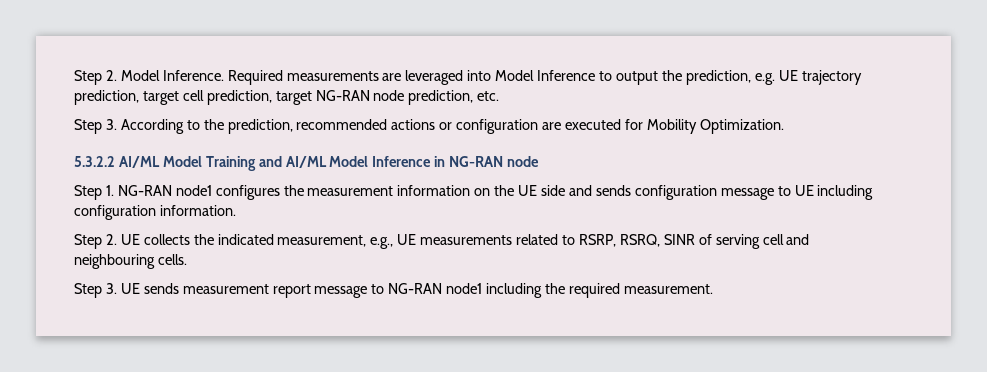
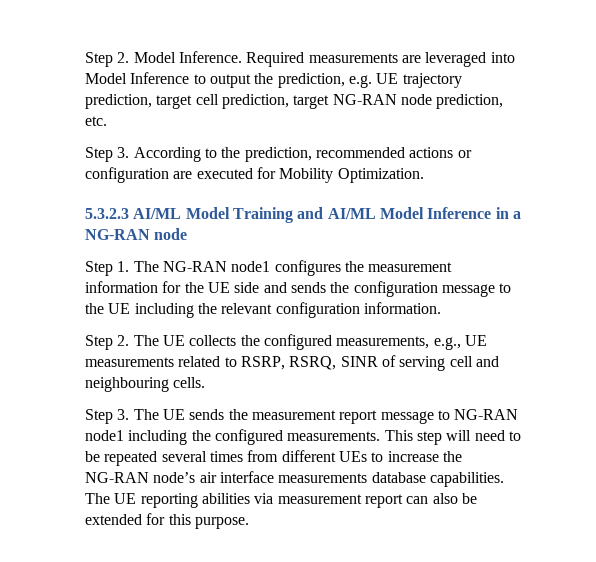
[74,156,115,167] 5.3.2.2 -> [85,208,129,219] 5.3.2.3
(446, 161) none -> [512,211,521,219] a
(114, 190) none -> [133,261,159,272] The
[474,188,491,196] on -> [162,281,182,293] for
(631, 190) none -> [330,282,350,293] the
(791, 191) none -> [85,303,104,314] the
(874, 192) none -> [197,303,273,314] the relevant
(117, 239) none -> [133,335,159,346] The
[217,234,367,247] indicated measurement, -> [263,334,430,350] configured measurements,
(117, 288) none -> [133,409,159,420] The
(179, 288) none -> [228,409,248,420] the
[568,283,713,298] required measurement. -> [214,429,521,445] [85,450,462,466] [85,471,504,487] [85,493,477,508] [85,513,249,529] configured measurements. This step will need to be repeated several times from different UEs to increase the NG-RAN node’s air interface measurements database capabilities. The UE reporting abilities via measurement report can also be extended for this purpose.

